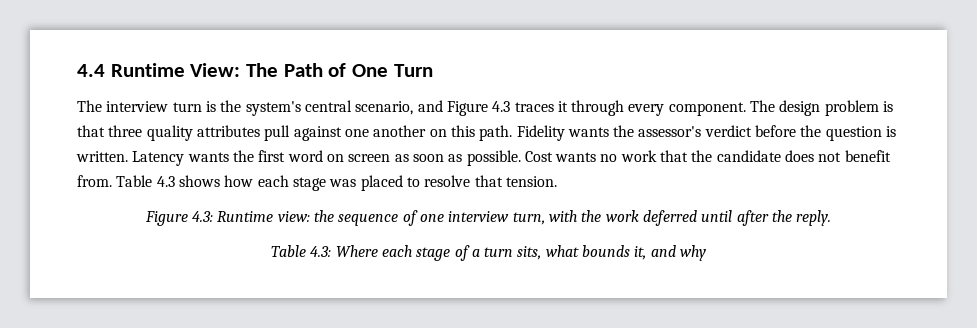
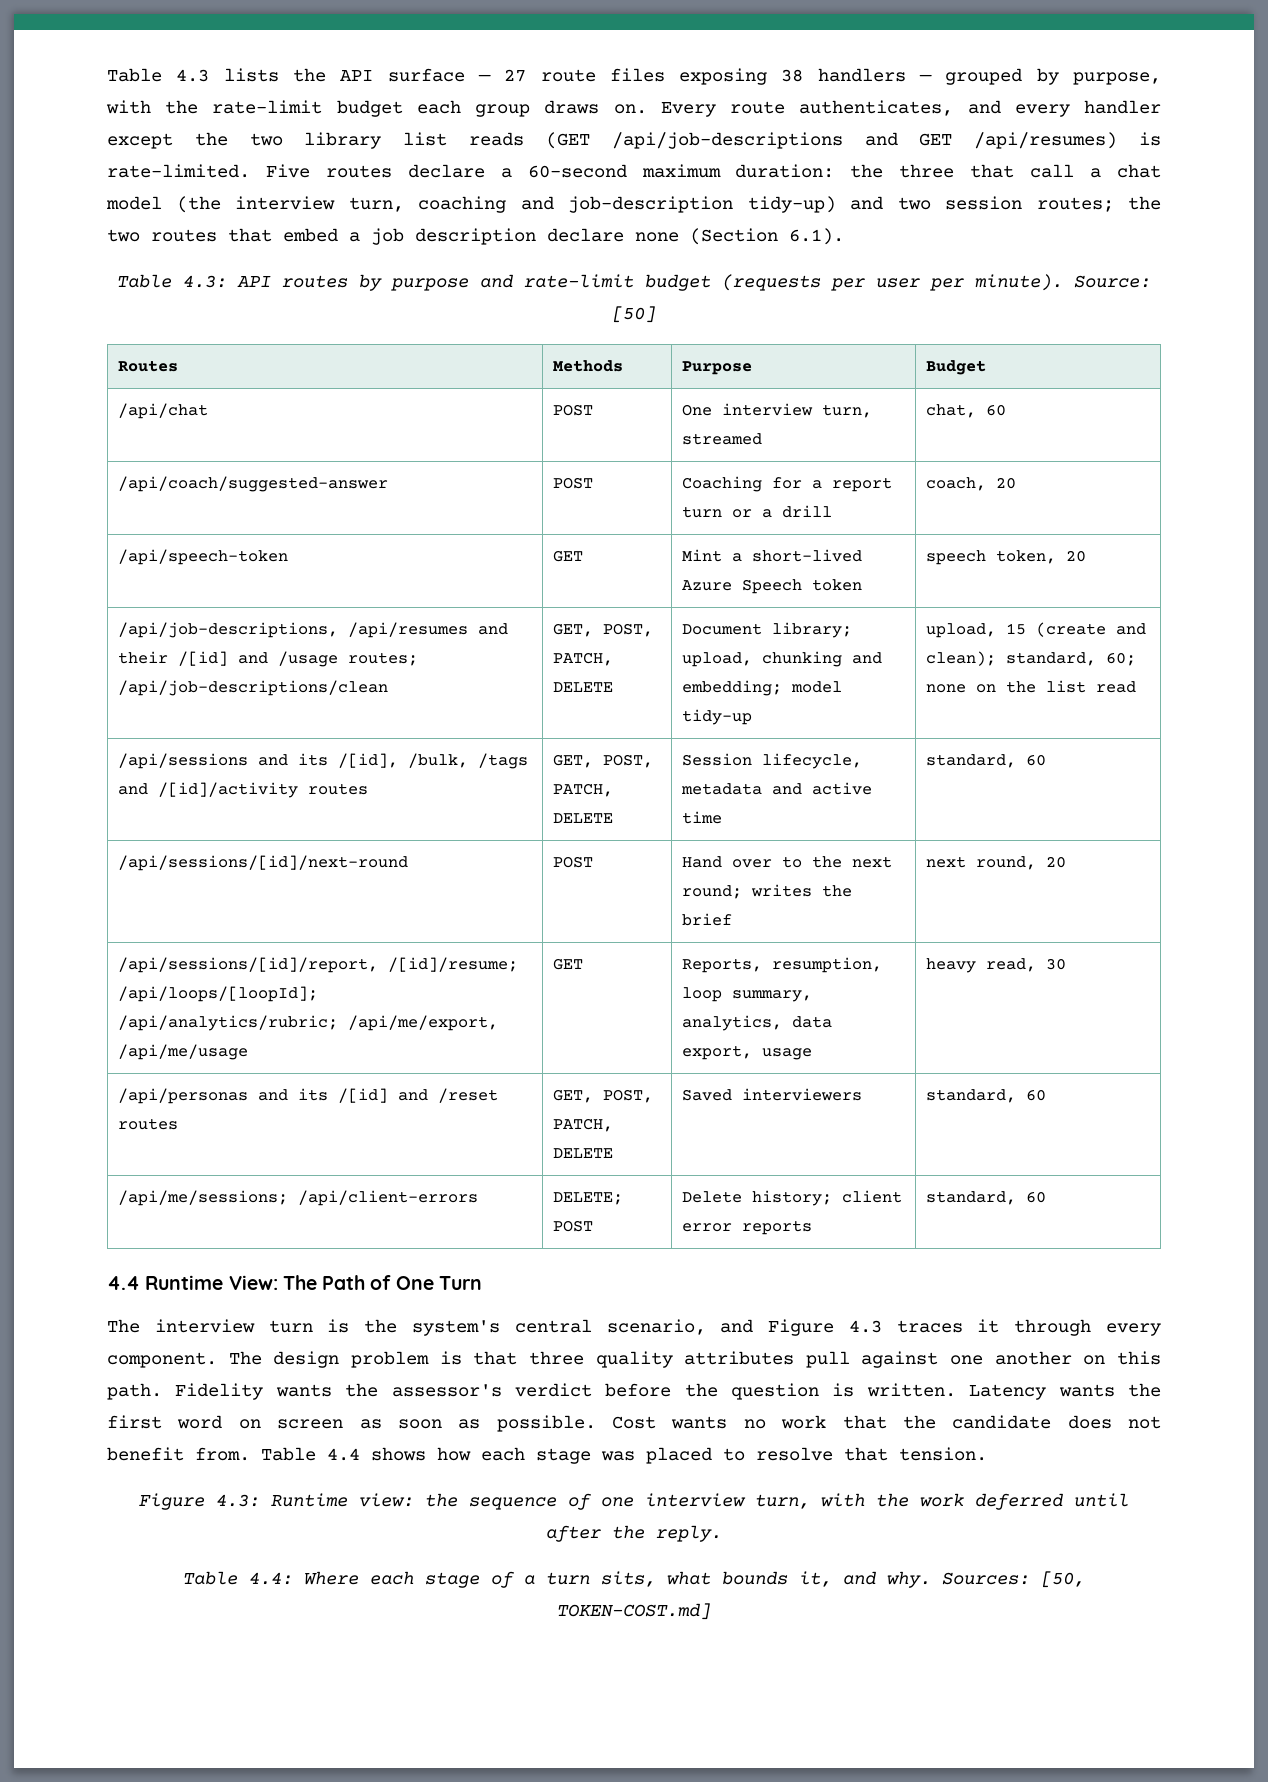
(77, 70) none -> [107,68,1161,85] [106,100,1162,117] [107,132,1162,149] [107,164,1161,178] [106,196,1161,213] [107,228,844,245] [117,274,1151,291] [612,306,656,323] [117,360,178,372] [552,360,623,372] [681,361,752,375] [925,360,986,375] [117,403,208,419] [552,404,593,416] [681,403,872,418] [681,433,762,445] [925,404,1006,418] [117,476,388,492] [552,477,593,489] [681,476,892,492] [681,505,832,518] [925,477,1016,491] [117,549,288,565] [552,550,583,562] [681,549,862,562] [681,579,862,594] [925,550,1086,565] [117,622,508,638] [117,651,418,667] [117,680,388,696] [552,623,653,637] [552,652,613,666] [552,682,613,692] [681,622,852,638] [681,651,882,667] [681,680,842,696] [681,709,752,725] [925,622,1146,638] [925,651,1136,666] [925,680,1136,693] [117,753,528,769] [117,782,368,798] [552,754,653,768] [552,783,613,797] [552,813,613,823] [681,753,862,769] [680,782,872,795] [681,811,722,824] [925,754,1046,768] [117,855,408,871] [552,856,593,868] [681,856,892,868] [681,884,852,899] [681,913,732,926] [925,856,1066,870] [117,957,518,973] [117,986,318,1002] [117,1015,498,1031] [117,1044,248,1060] [552,958,583,970] [681,957,882,973] [681,987,812,1002] [681,1015,832,1031] [681,1045,812,1060] [925,958,1066,973] [117,1088,498,1104] [117,1118,178,1130] [552,1089,653,1103] [552,1118,613,1132] [552,1148,613,1158] [681,1088,862,1101] [925,1089,1046,1103] [117,1190,478,1206] [552,1192,623,1205] [552,1220,593,1232] [681,1190,902,1206] [681,1220,812,1235] [925,1191,1046,1205] Table 4.3 lists the API surface — 27 route files exposing 38 handlers — grouped by purpose, with the rate-limit budget each group draws on. Every route authenticates, and every handler except the two library list reads (GET /api/job-descriptions and GET /api/resumes) is rate-limited. Five routes declare a 60-second maximum duration: the three that call a chat model (the interview turn, coaching and job-description tidy-up) and two session routes; the two routes that embed a job description declare none (Section 6.1). // Table 4.3: API routes by purpose and rate-limit budget (requests per user per minute). Source: [50] // Routes | Methods | Purpose | Budget // /api/chat | POST | One interview turn, streamed | chat, 60 // /api/coach/suggested-answer | POST | Coaching for a report turn or a drill | coach, 20 // /api/speech-token | GET | Mint a short-lived Azure Speech token | speech token, 20 // /api/job-descriptions, /api/resumes and their /[id] and /usage routes; /api/job-descriptions/clean | GET, POST, PATCH, DELETE | Document library; upload, chunking and embedding; model tidy-up | upload, 15 (create and clean); standard, 60; none on the list read // /api/sessions and its /[id], /bulk, /tags and /[id]/activity routes | GET, POST, PATCH, DELETE | Session lifecycle, metadata and active time | standard, 60 // /api/sessions/[id]/next-round | POST | Hand over to the next round; writes the brief | next round, 20 // /api/sessions/[id]/report, /[id]/resume; /api/loops/[loopId]; /api/analytics/rubric; /api/me/export, /api/me/usage | GET | Reports, resumption, loop summary, analytics, data export, usage | heavy read, 30 // /api/personas and its /[id] and /reset routes | GET, POST, PATCH, DELETE | Saved interviewers | standard, 60 // /api/me/sessions; /api/client-errors | DELETE; POST | Delete history; client error reports | standard, 60 //
[156,176,175,187] 4.3 -> [327,1448,360,1461] 4.4
[310,246,332,257] 4.3: -> [249,1572,293,1585] 4.4:
[680,245,707,261] why -> [887,1571,1085,1588] [557,1603,711,1620] why. Sources: [50, TOKEN-COST.md]

